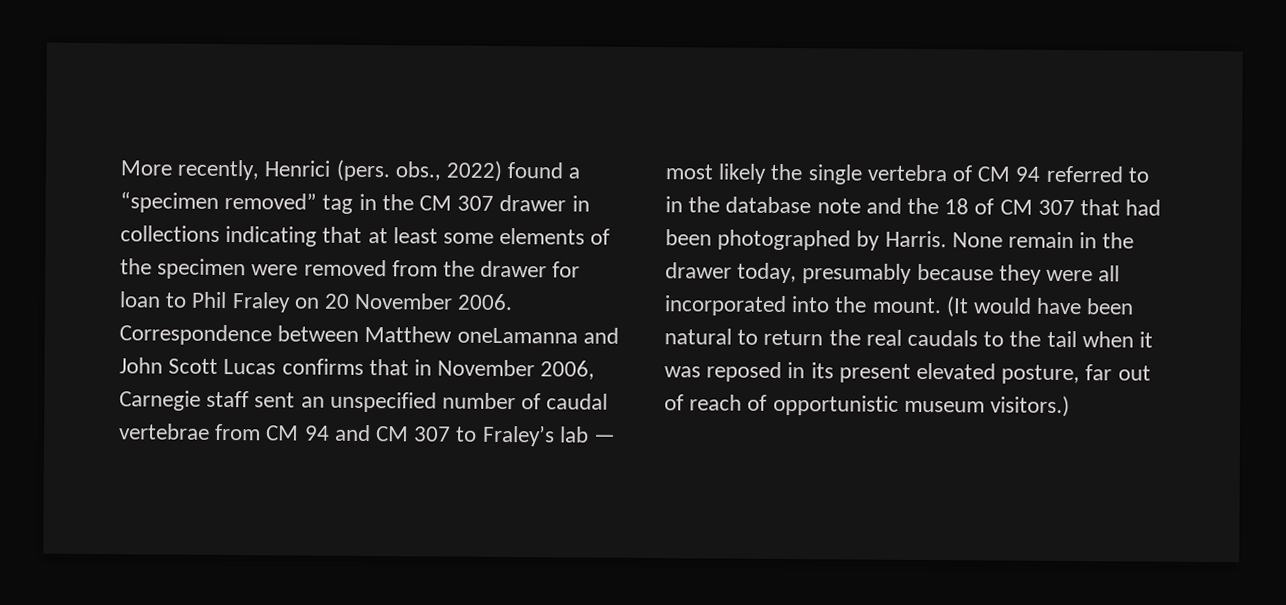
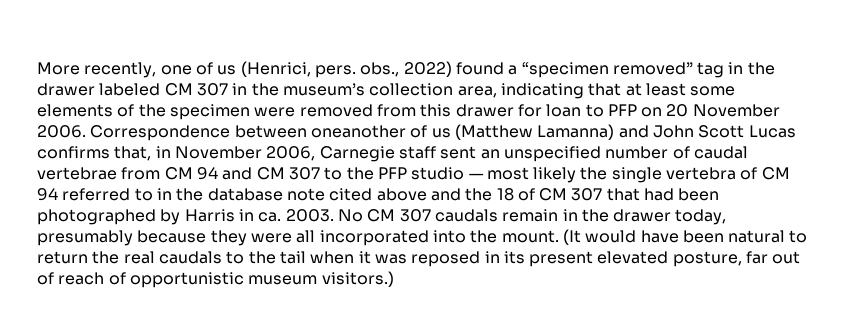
[264,159,391,182] Henrici (pers. -> [160,61,356,78] one of us (Henrici, pers.
[419,194,590,212] [120,225,220,242] CM 307 drawer in collections -> [37,83,497,98] drawer labeled CM 307 in the museum’s collection area,
[443,260,476,277] the -> [420,104,452,117] this
[191,291,291,313] Phil Fraley -> [607,104,637,116] PFP
[364,326,578,344] Matthew oneLamanna -> [310,124,615,140] oneanother of us (Matthew Lamanna)
[368,359,409,376] that -> [114,146,152,161] that,
[481,424,589,447] Fraley’s lab -> [346,167,465,180] the PFP studio
(861, 206) none -> [329,188,427,201] cited above
[884,230,1003,248] Harris. None -> [184,209,498,222] Harris in ca. 2003. No CM 307 caudals

